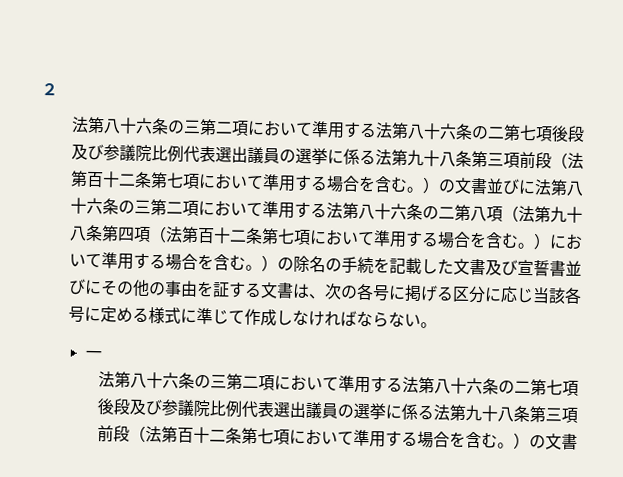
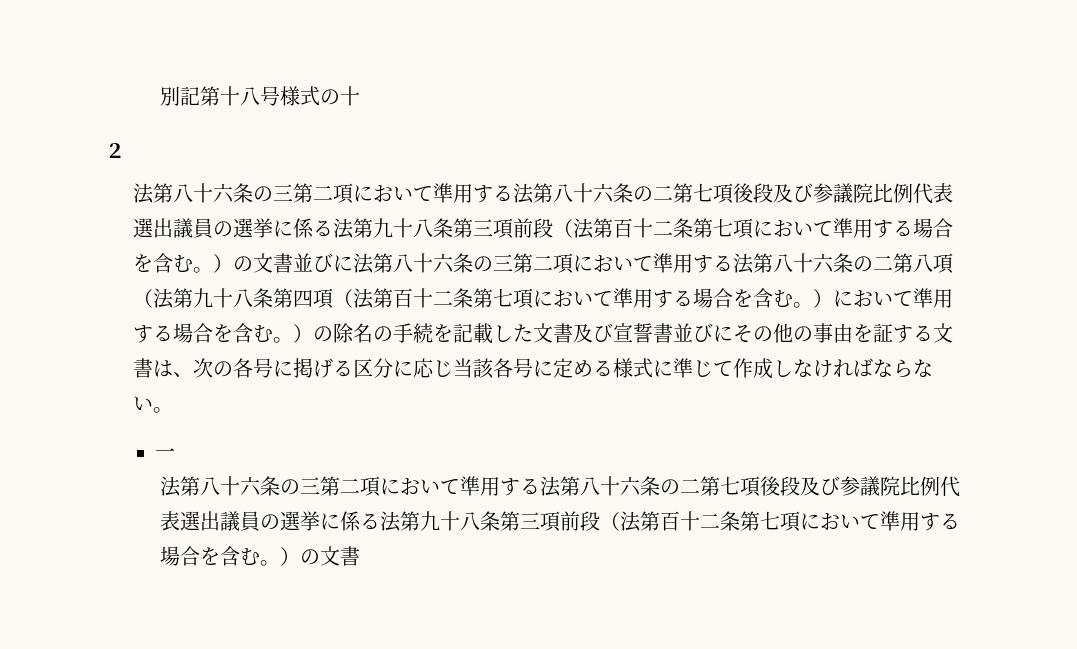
(41, 89) none -> [160,86,361,106] 別記第十八号様式の十 //

